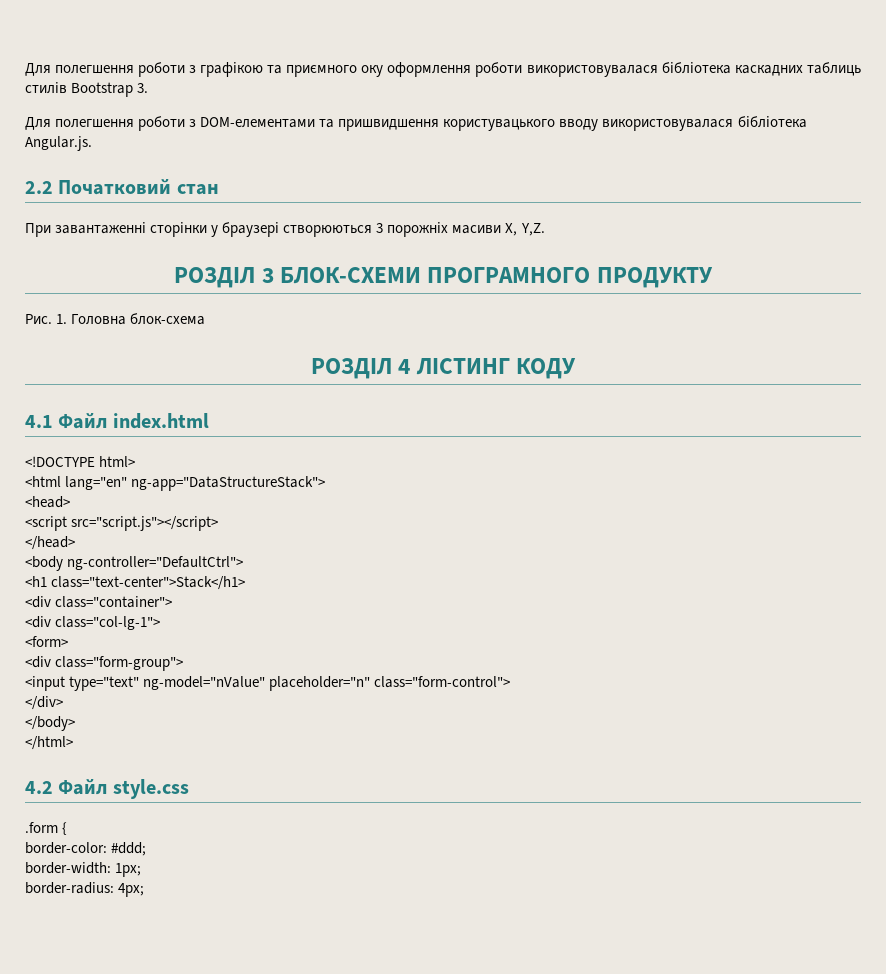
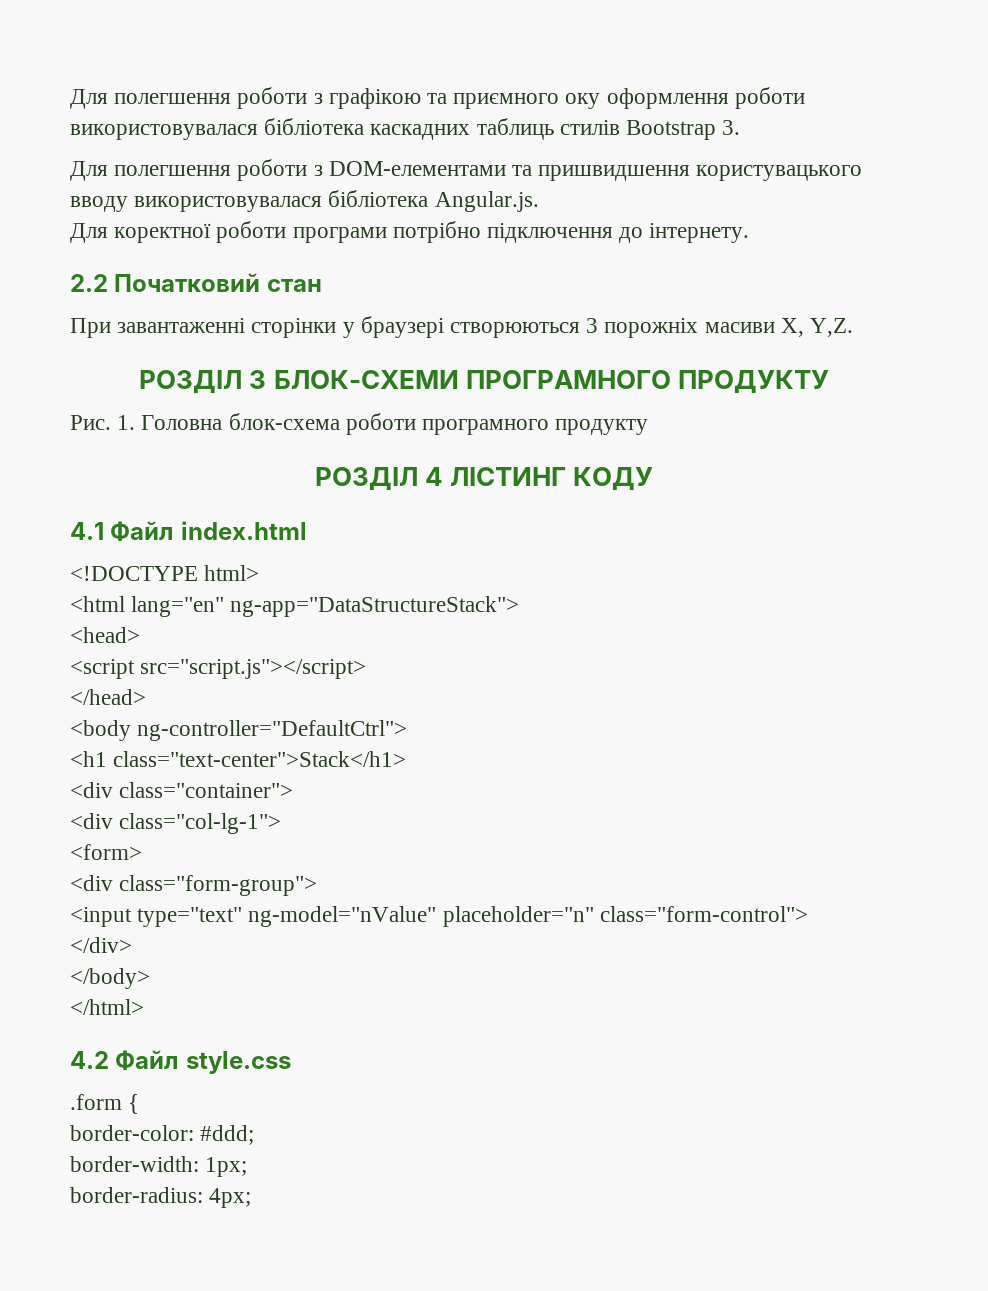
(92, 143) none -> [70,221,750,243] // Для коректної роботи програми потрібно підключення до інтернету.
(206, 319) none -> [345,413,649,435] роботи програмного продукту

